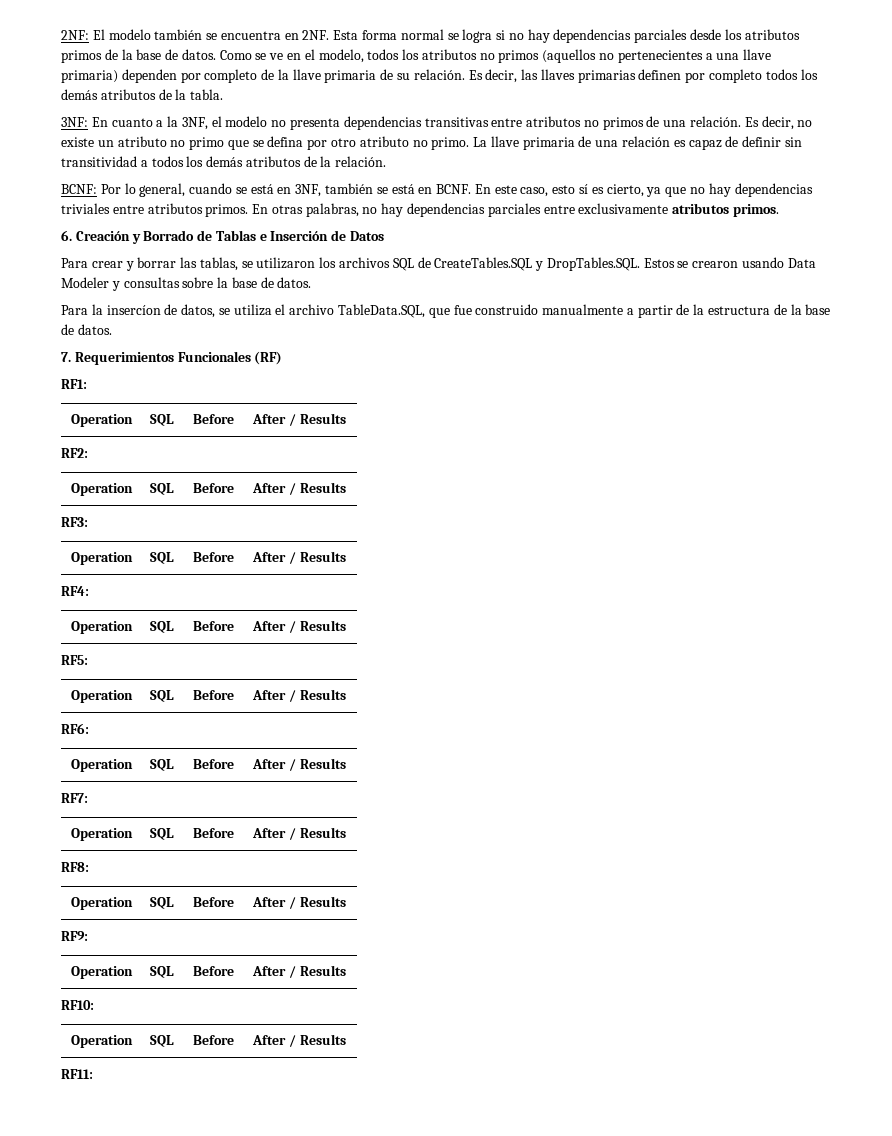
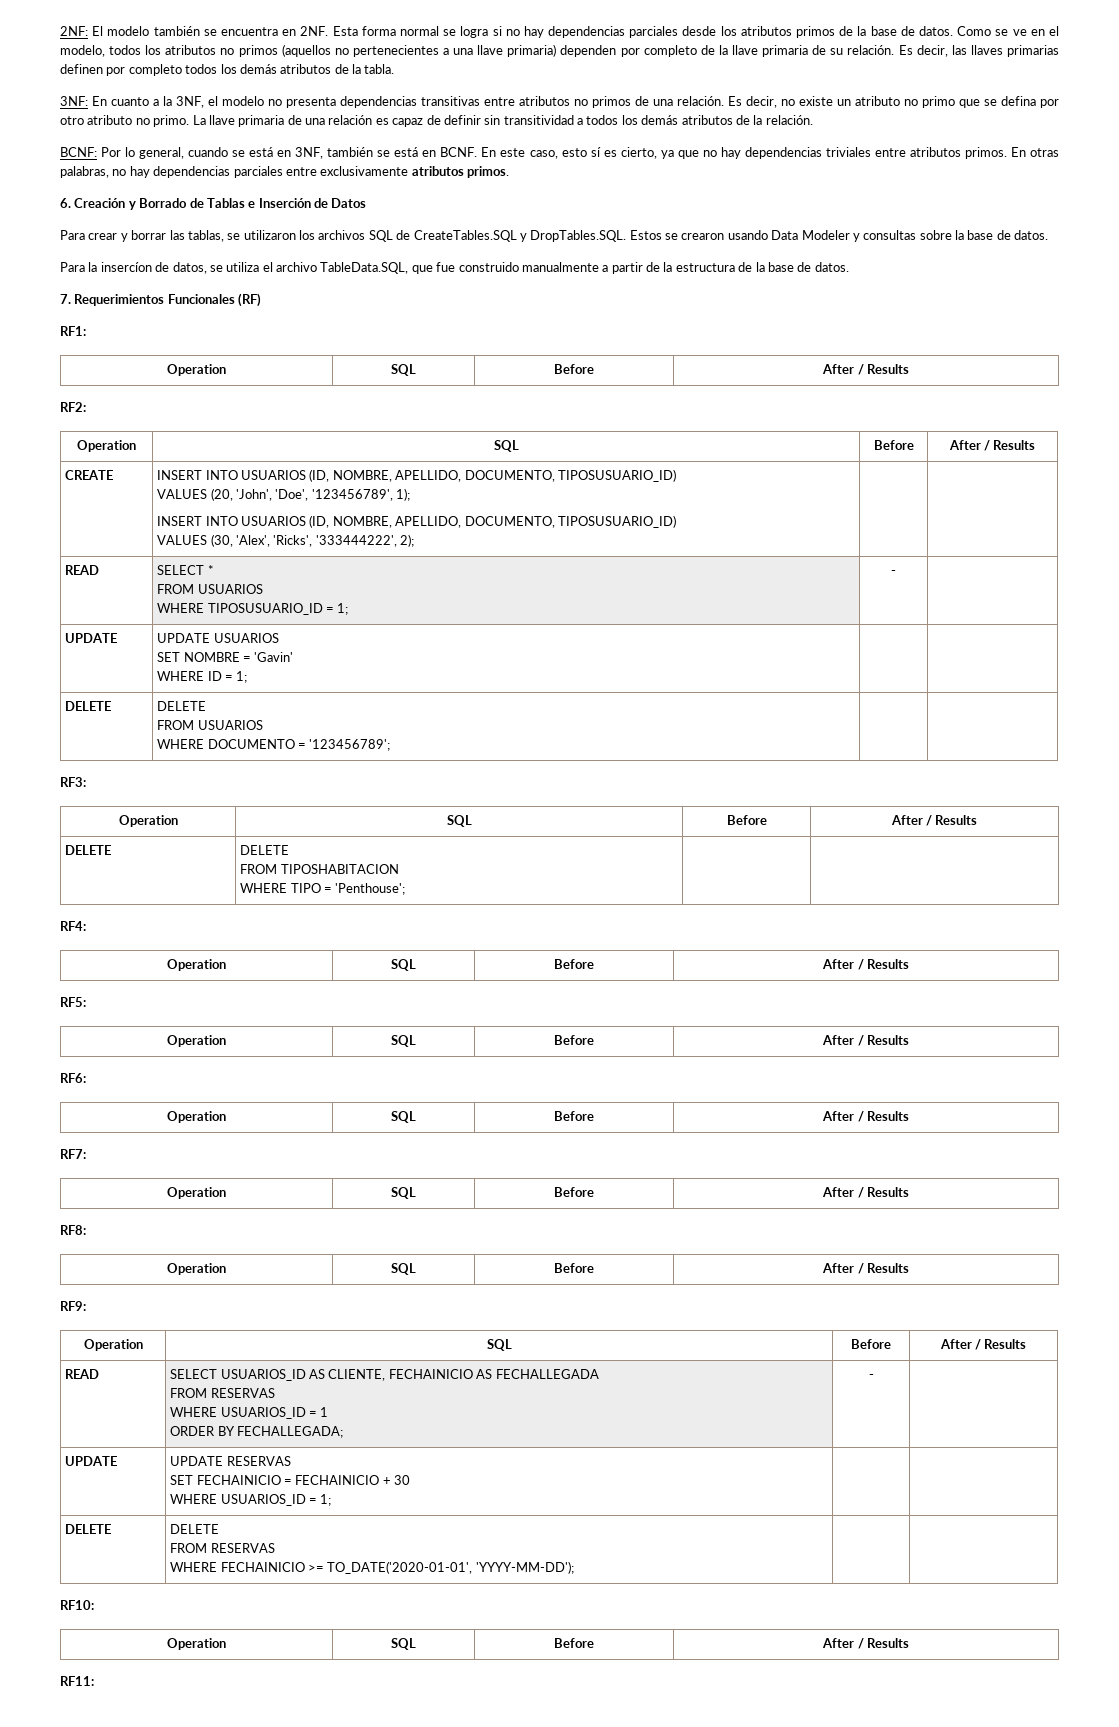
(346, 487) none -> [65,470,114,480] [157,469,676,482] [157,488,411,501] [157,515,676,528] [157,534,415,547] [65,565,100,575] [157,565,214,575] [157,584,263,594] [157,603,349,615] [891,570,897,575] [65,633,118,643] [157,633,279,643] [157,652,294,662] [157,671,248,683] [65,701,112,711] [157,701,207,711] [157,720,263,730] [157,739,391,751] // CREATE | INSERT INTO USUARIOS (ID, NOMBRE, APELLIDO, DOCUMENTO, TIPOSUSUARIO_ID) // VALUES (20, 'John', 'Doe', '123456789', 1); // INSERT INTO USUARIOS (ID, NOMBRE, APELLIDO, DOCUMENTO, TIPOSUSUARIO_ID) // VALUES (30, 'Alex', 'Ricks', '333444222', 2); | | // READ | SELECT * // FROM USUARIOS // WHERE TIPOSUSUARIO_ID = 1; | - | // UPDATE | UPDATE USUARIOS // SET NOMBRE = 'Gavin' // WHERE ID = 1; | | // DELETE | DELETE // FROM USUARIOS // WHERE DOCUMENTO = '123456789'; | |
(346, 556) none -> [65,845,112,855] [240,845,290,855] [240,864,399,874] [240,883,406,895] // DELETE | DELETE // FROM TIPOSHABITACION // WHERE TIPO = 'Penthouse'; | |
(346, 970) none -> [65,1369,100,1379] [170,1369,599,1381] [170,1388,275,1398] [170,1407,329,1419] [170,1426,344,1438] [868,1374,874,1379] [65,1456,118,1466] [170,1456,291,1466] [170,1475,411,1485] [170,1494,332,1506] [65,1524,112,1534] [170,1524,220,1534] [170,1543,275,1553] [170,1561,574,1574] // READ | SELECT USUARIOS_ID AS CLIENTE, FECHAINICIO AS FECHALLEGADA // FROM RESERVAS // WHERE USUARIOS_ID = 1 // ORDER BY FECHALLEGADA; | - | // UPDATE | UPDATE RESERVAS // SET FECHAINICIO = FECHAINICIO + 30 // WHERE USUARIOS_ID = 1; | | // DELETE | DELETE // FROM RESERVAS // WHERE FECHAINICIO >= TO_DATE('2020-01-01', 'YYYY-MM-DD'); | |

